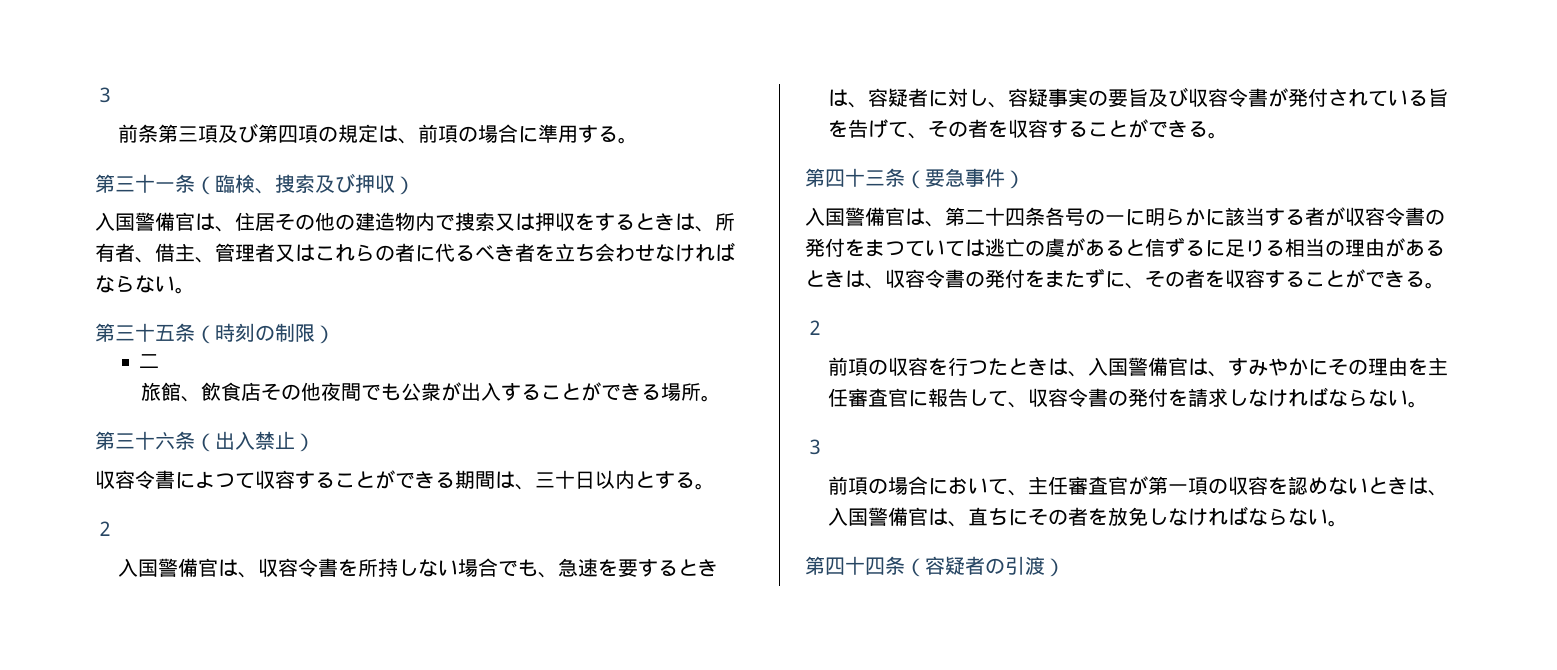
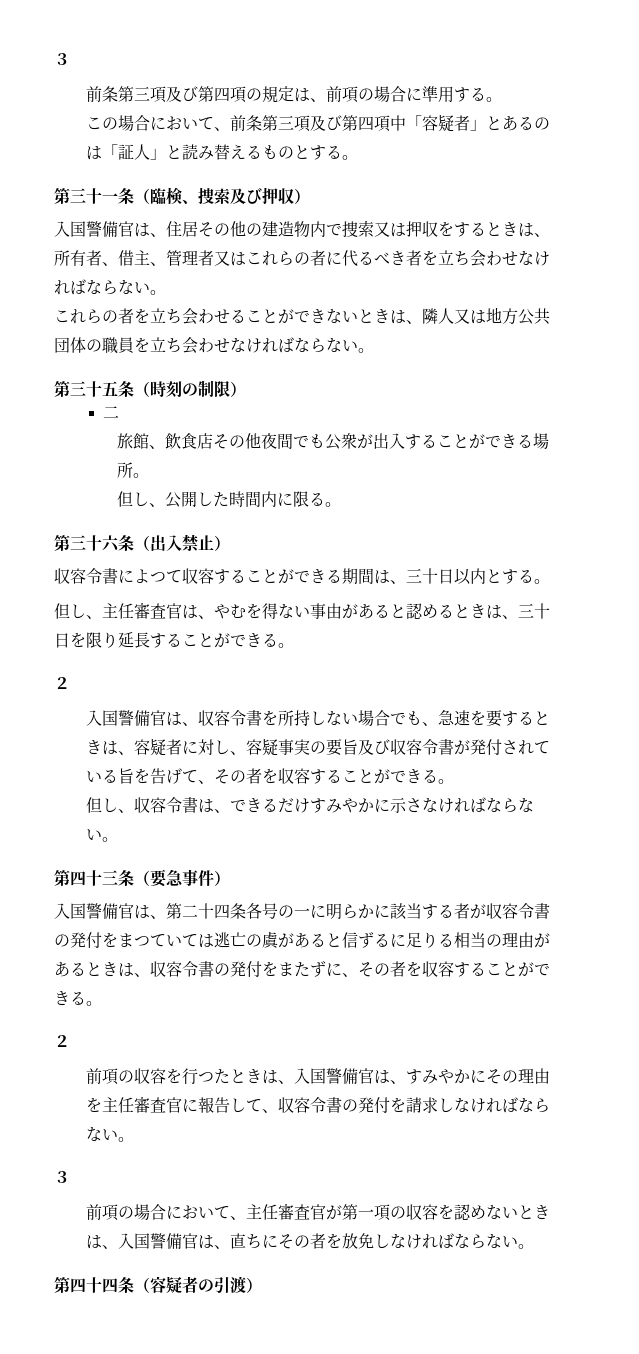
(638, 140) none -> [85,114,550,132] [85,144,358,160] // この場合において、前条第三項及び第四項中「容疑者」とあるのは「証人」と読み替えるものとする。
(195, 290) none -> [54,307,550,325] [54,337,374,354] // これらの者を立ち会わせることができないときは、隣人又は地方公共団体の職員を立ち会わせなければならない。
(721, 398) none -> [117,491,342,508] // 但し、公開した時間内に限る。
(715, 486) none -> [54,602,550,619] [54,632,294,648] // 但し、主任審査官は、やむを得ない事由があると認めるときは、三十日を限り延長することができる。
(1228, 135) none -> [85,797,534,813] [85,828,118,842] // 但し、収容令書は、できるだけすみやかに示さなければならない。

